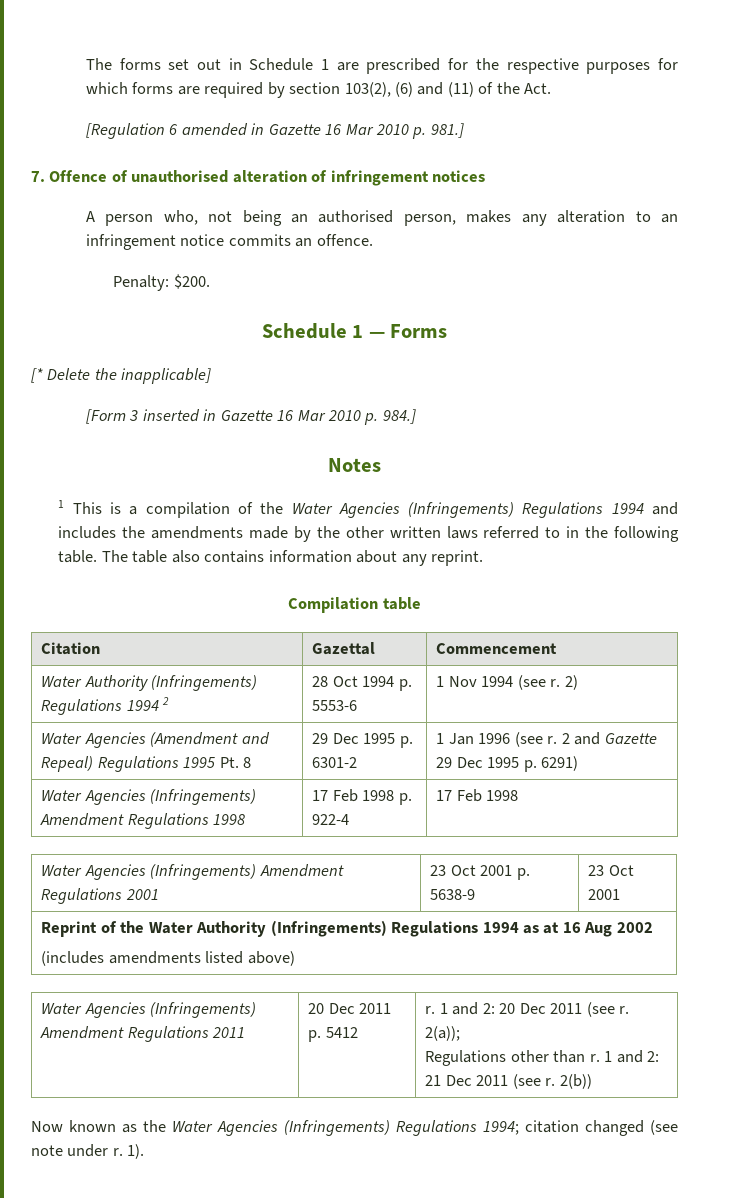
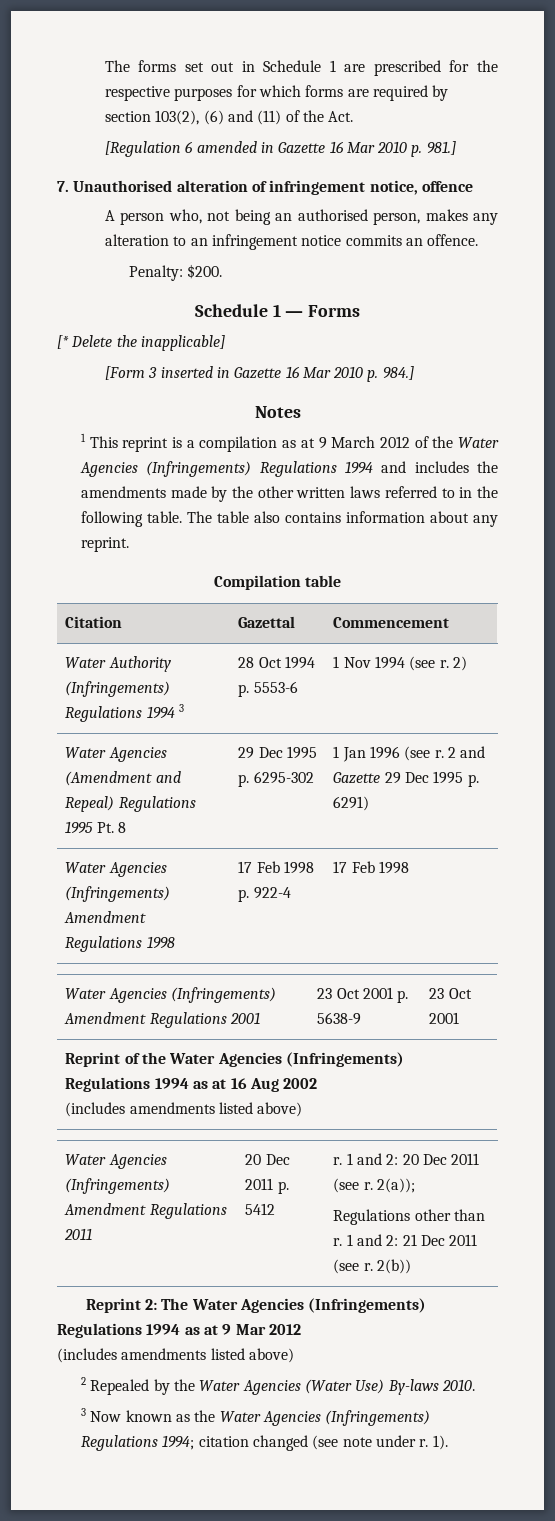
[49,170,229,183] Offence of unauthorised -> [73,180,173,192] Unauthorised
[432,170,486,182] notices -> [369,180,473,195] notice, offence
(102, 508) none -> [122,437,169,452] reprint
(230, 510) none -> [282,436,410,449] as at 9 March 2012
[162,697,170,705] 2 -> [178,704,184,712] 3
[312,757,358,768] 6301-2 -> [253,771,314,784] 6295-302
[196,921,267,937] Authority -> [217,1052,282,1067] Agencies
(592, 1081) none -> [85,1298,427,1313] [57,1323,301,1338] [57,1348,294,1363] [80,1377,475,1395] [80,1408,86,1416] Reprint 2: The Water Agencies (Infringements) Regulations 1994 as at 9 Mar 2012 // (includes amendments listed above) // 2 Repealed by the Water Agencies (Water Use) By-laws 2010. // 3

